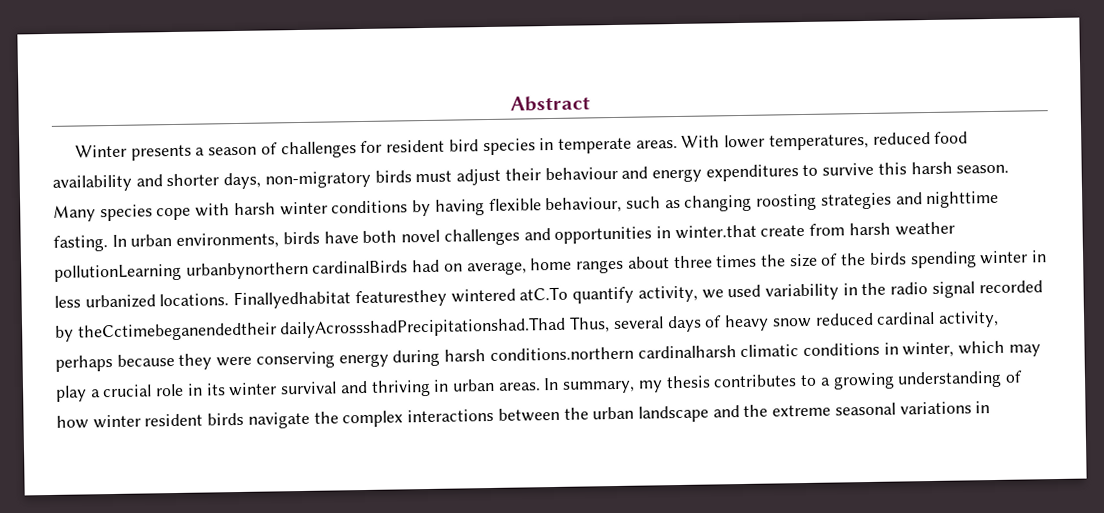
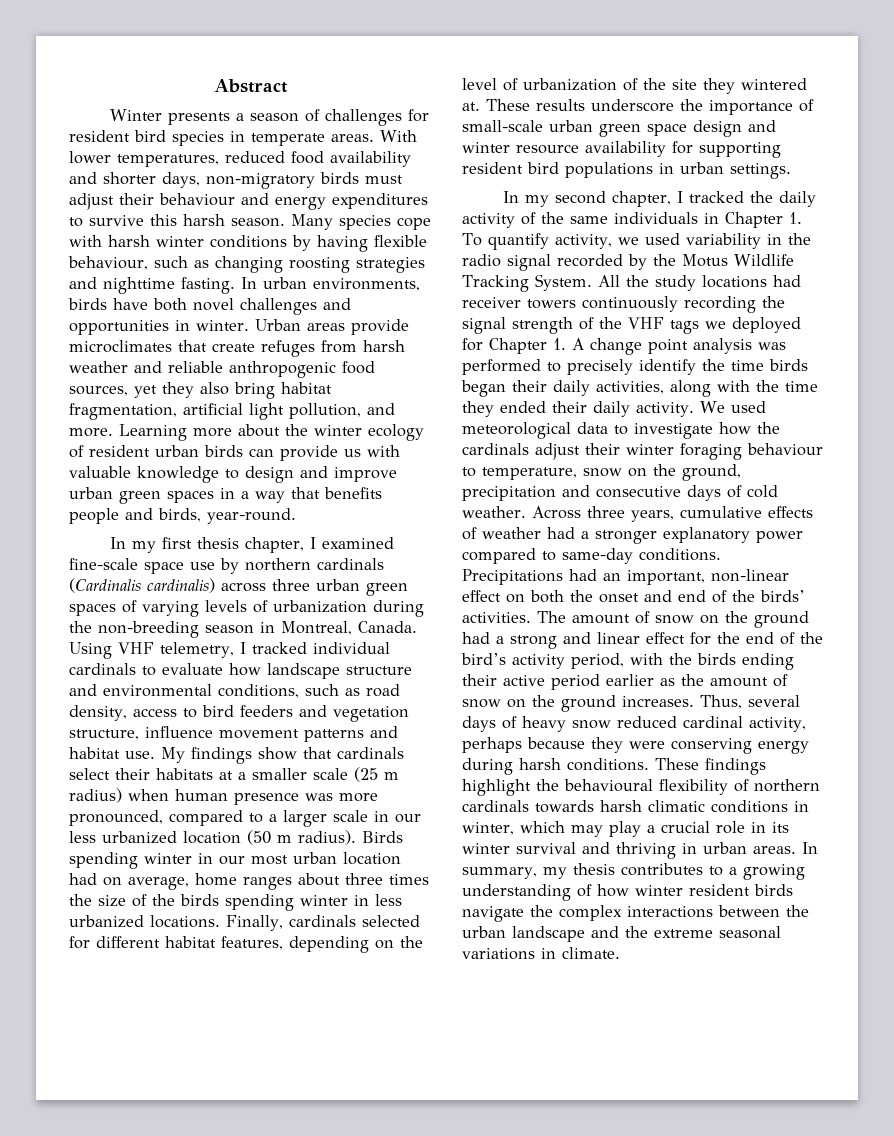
[674,221,955,240] [54,260,409,282] winter.that create from harsh weather pollutionLearning urbanbynorthern cardinalBirds -> [196,319,409,335] [69,340,405,357] [69,361,375,378] [69,382,332,399] [69,403,395,420] [69,424,424,441] [69,445,400,461] [69,466,397,483] [69,487,382,504] [69,508,296,524] [109,537,394,553] [69,558,384,574] [69,578,408,596] [69,600,424,617] [69,621,417,638] [69,642,390,659] [69,663,412,679] [69,684,400,698] [69,705,409,722] [69,726,398,742] [69,747,404,764] [69,767,399,782] [69,788,378,805] [69,810,421,827] [69,830,403,845] [69,852,401,869] winter. Urban areas provide microclimates that create refuges from harsh weather and reliable anthropogenic food sources, yet they also bring habitat fragmentation, artificial light pollution, and more. Learning more about the winter ecology of resident urban birds can provide us with valuable knowledge to design and improve urban green spaces in a way that benefits people and birds, year-round. // In my first thesis chapter, I examined fine-scale space use by northern cardinals (Cardinalis cardinalis) across three urban green spaces of varying levels of urbanization during the non-breeding season in Montreal, Canada. Using VHF telemetry, I tracked individual cardinals to evaluate how landscape structure and environmental conditions, such as road density, access to bird feeders and vegetation structure, influence movement patterns and habitat use. My findings show that cardinals select their habitats at a smaller scale (25 m radius) when human presence was more pronounced, compared to a larger scale in our less urbanized location (50 m radius). Birds spending winter in our most urban location
[233,286,569,310] Finallyedhabitat featuresthey wintered atC.To -> [226,915,420,931] [69,936,423,953] [462,78,807,94] [462,99,814,115] [462,120,776,137] [462,141,781,158] [462,162,791,179] [502,191,816,207] [462,212,802,228] [462,233,482,246] Finally, cardinals selected for different habitat features, depending on the level of urbanization of the site they wintered at. These results underscore the importance of small-scale urban green space design and winter resource availability for supporting resident bird populations in urban settings. // In my second chapter, I tracked the daily activity of the same individuals in Chapter 1. To
[77,316,567,342] theCctimebeganendedtheir dailyAcrossshadPrecipitationshad.Thad -> [653,254,794,267] [462,274,801,292] [462,296,785,313] [462,317,801,334] [462,338,786,355] [462,359,808,375] [461,380,818,397] [462,401,766,417] [462,422,780,439] [462,443,823,460] [462,464,741,481] [462,485,778,501] [462,506,813,522] [462,527,803,544] [462,548,721,564] [462,569,789,585] [462,590,805,603] [462,611,809,628] [462,632,823,649] [461,653,794,670] [462,674,788,690] [462,695,694,712] the Motus Wildlife Tracking System. All the study locations had receiver towers continuously recording the signal strength of the VHF tags we deployed for Chapter 1. A change point analysis was performed to precisely identify the time birds began their daily activities, along with the time they ended their daily activity. We used meteorological data to investigate how the cardinals adjust their winter foraging behaviour to temperature, snow on the ground, precipitation and consecutive days of cold weather. Across three years, cumulative effects of weather had a stronger explanatory power compared to same-day conditions. Precipitations had an important, non-linear effect on both the onset and end of the birds’ activities. The amount of snow on the ground had a strong and linear effect for the end of the bird’s activity period, with the birds ending their active period earlier as the amount of snow on the ground increases.
[489,345,737,362] conditions.northern cardinalharsh -> [567,758,766,775] [462,779,820,796] [462,800,642,813] conditions. These findings highlight the behavioural flexibility of northern cardinals towards harsh
(991, 407) none -> [562,947,620,959] climate.

